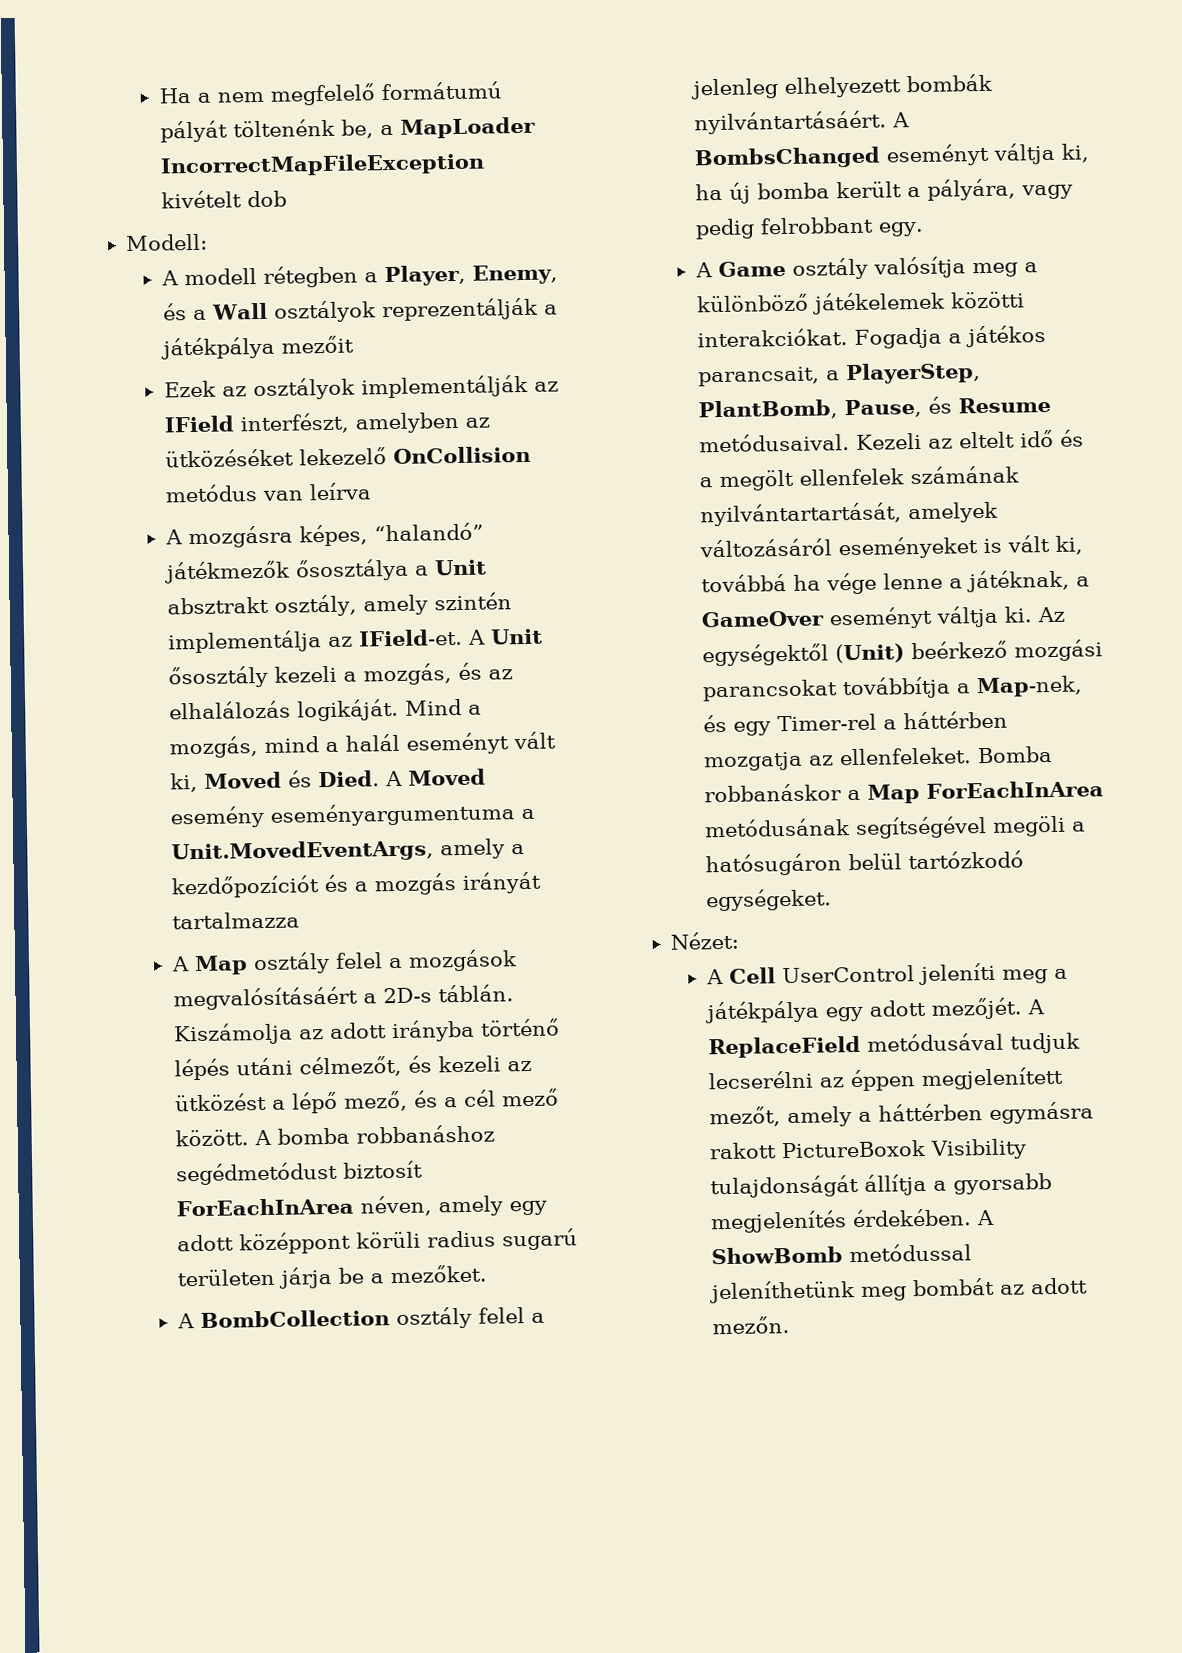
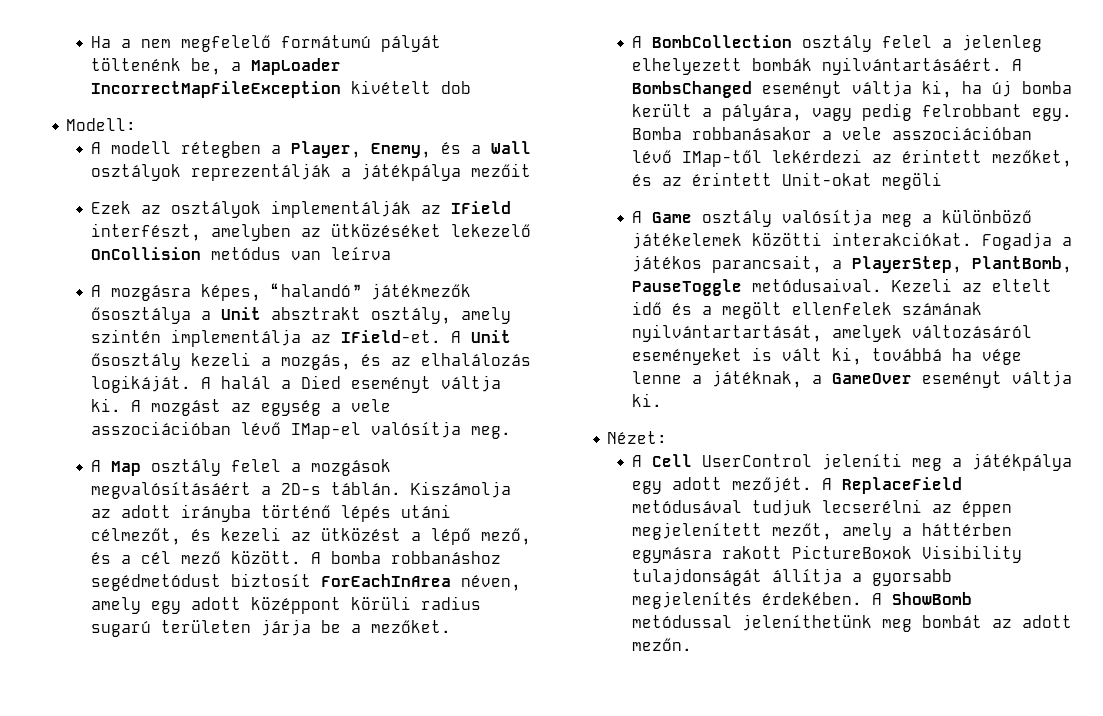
[404,698,482,716] [168,731,556,759] [169,768,486,793] [169,802,535,829] [170,838,525,864] [170,871,542,899] [171,911,300,930] Mind a mozgás, mind a halál eseményt vált ki, Moved és Died. A Moved esemény eseményargumentuma a Unit.MovedEventArgs, amely a kezdőpozíciót és a mozgás irányát tartalmazza -> [200,375,501,393] [90,398,391,416] [90,421,511,439] A halál a Died eseményt váltja ki. A mozgást az egység a vele asszociációban lévő IMap-el valósítja meg.
(924, 229) none -> [631,126,1032,140] [631,149,1072,167] [631,172,942,190] Bomba robbanásakor a vele asszociációban lévő IMap-től lekérdezi az érintett mezőket, és az érintett Unit-okat megöli
[843,396,1051,419] Pause, és Resume -> [631,279,742,296] PauseToggle
[1036,606,1065,623] [701,639,1103,667] [701,675,1083,702] [702,710,1008,736] [702,745,1053,772] [703,780,1104,804] [703,815,1086,839] [704,850,1024,877] [704,888,832,912] Az egységektől (Unit) beérkező mozgási parancsokat továbbítja a Map-nek, és egy Timer-rel a háttérben mozgatja az ellenfeleket. Bomba robbanáskor a Map ForEachInArea metódusának segítségével megöli a hatósugáron belül tartózkodó egységeket. -> (662, 400) none

